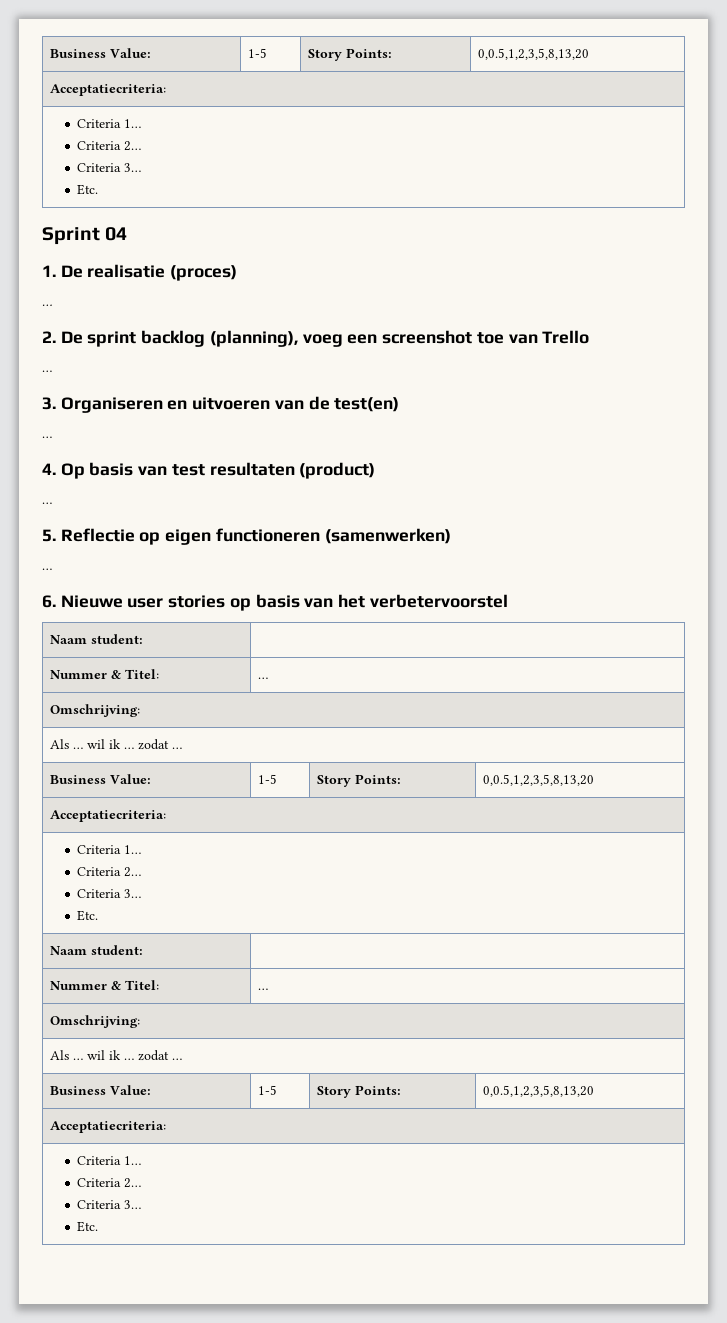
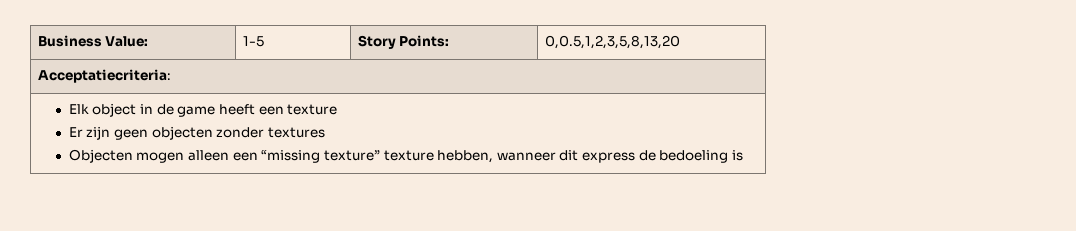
[50,48,152,58] [248,48,268,58] [308,48,393,61] [478,48,590,60] [50,84,167,96] [77,119,142,128] [77,141,142,151] [77,163,142,172] [77,184,99,195] [42,227,128,245] [42,264,238,281] [42,304,52,306] [42,330,590,347] [42,370,52,372] [42,396,400,413] [42,436,52,438] [42,462,376,479] [42,502,52,504] [42,528,451,545] [42,568,52,570] [42,594,508,611] [50,634,144,644] [50,669,160,679] [258,677,269,679] [50,704,141,717] [50,739,183,750] [50,774,152,784] [258,774,278,784] [317,774,402,787] [483,774,595,786] [50,810,167,822] [77,845,142,854] [77,867,142,877] [77,889,142,898] [77,910,99,921] [50,945,144,955] [50,980,160,990] [258,988,269,990] [50,1015,141,1028] [50,1050,183,1061] [50,1085,152,1095] [258,1085,278,1095] [317,1085,402,1098] [483,1085,595,1097] [50,1121,167,1133] [77,1156,142,1165] [77,1178,142,1188] [77,1200,142,1209] [77,1221,99,1232] Business Value: | 1-5 | Story Points: | 0,0.5,1,2,3,5,8,13,20 // Acceptatiecriteria: // Criteria 1… // Criteria 2… // Criteria 3… // Etc. // Sprint 04 // 1. De realisatie (proces) // … // 2. De sprint backlog (planning), voeg een screenshot toe van Trello // … // 3. Organiseren en uitvoeren van de test(en) // … // 4. Op basis van test resultaten (product) // … // 5. Reflectie op eigen functioneren (samenwerken) // … // 6. Nieuwe user stories op basis van het verbetervoorstel // Naam student: | // Nummer & Titel: | … // Omschrijving: // Als … wil ik … zodat … // Business Value: | 1-5 | Story Points: | 0,0.5,1,2,3,5,8,13,20 // Acceptatiecriteria: // Criteria 1… // Criteria 2… // Criteria 3… // Etc. // Naam student: | // Nummer & Titel: | … // Omschrijving: // Als … wil ik … zodat … // Business Value: | 1-5 | Story Points: | 0,0.5,1,2,3,5,8,13,20 // Acceptatiecriteria: // Criteria 1… // Criteria 2… // Criteria 3… // Etc. -> [37,35,149,47] [242,36,264,47] [357,35,450,49] [544,35,680,49] [37,69,171,83] [68,103,338,117] [68,126,325,140] [68,149,744,163] Business Value: | 1-5 | Story Points: | 0,0.5,1,2,3,5,8,13,20 // Acceptatiecriteria: // Elk object in de game heeft een texture // Er zijn geen objecten zonder textures // Objecten mogen alleen een “missing texture” texture hebben, wanneer dit express de bedoeling is

